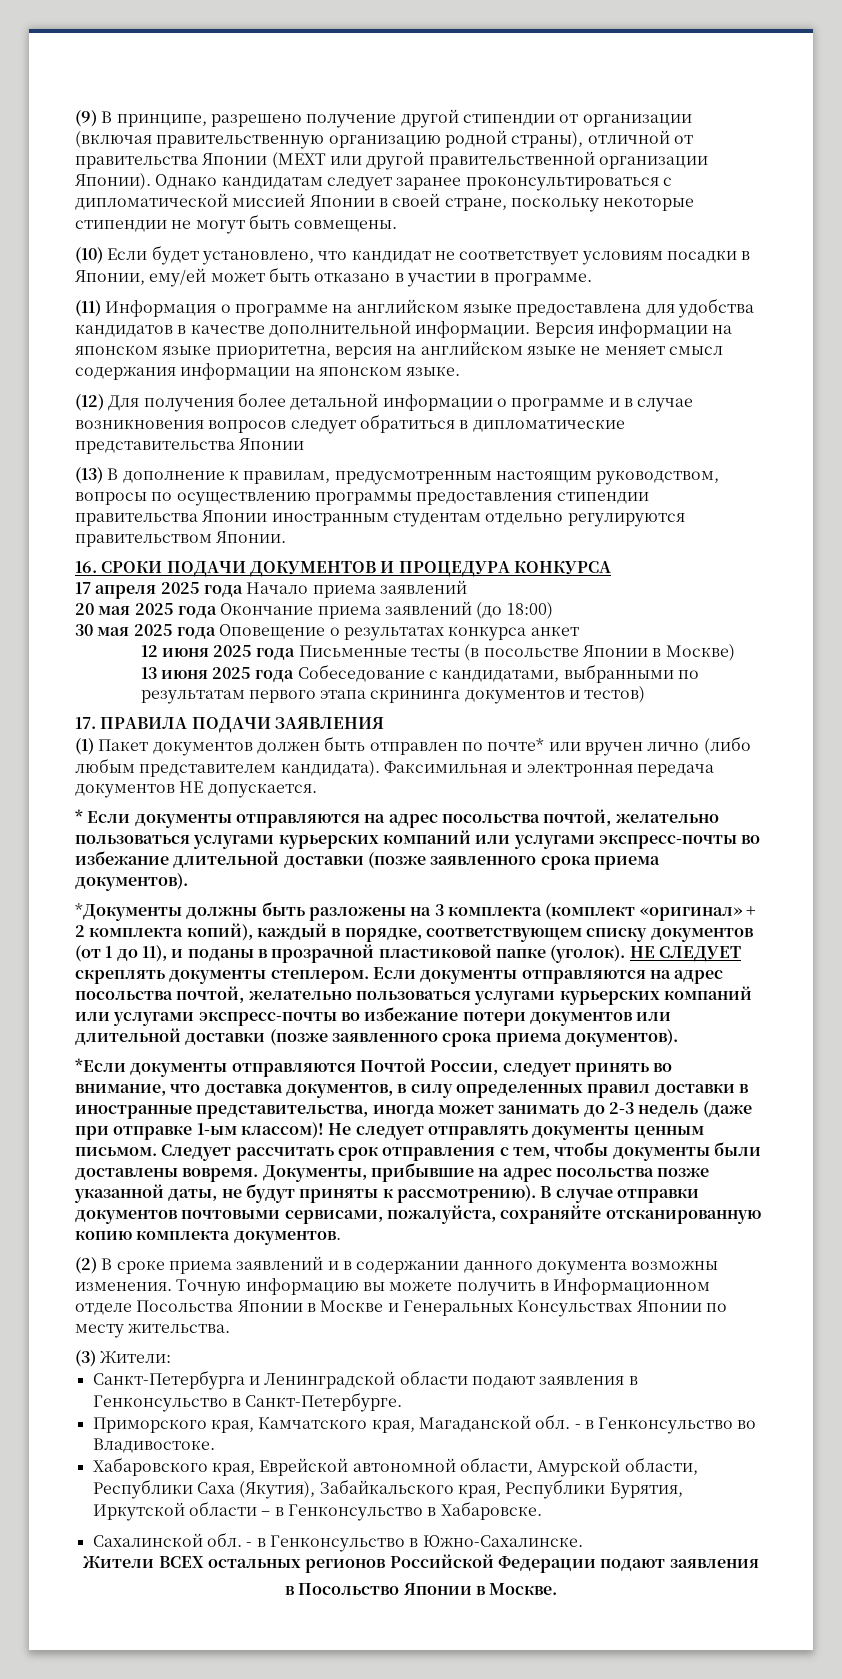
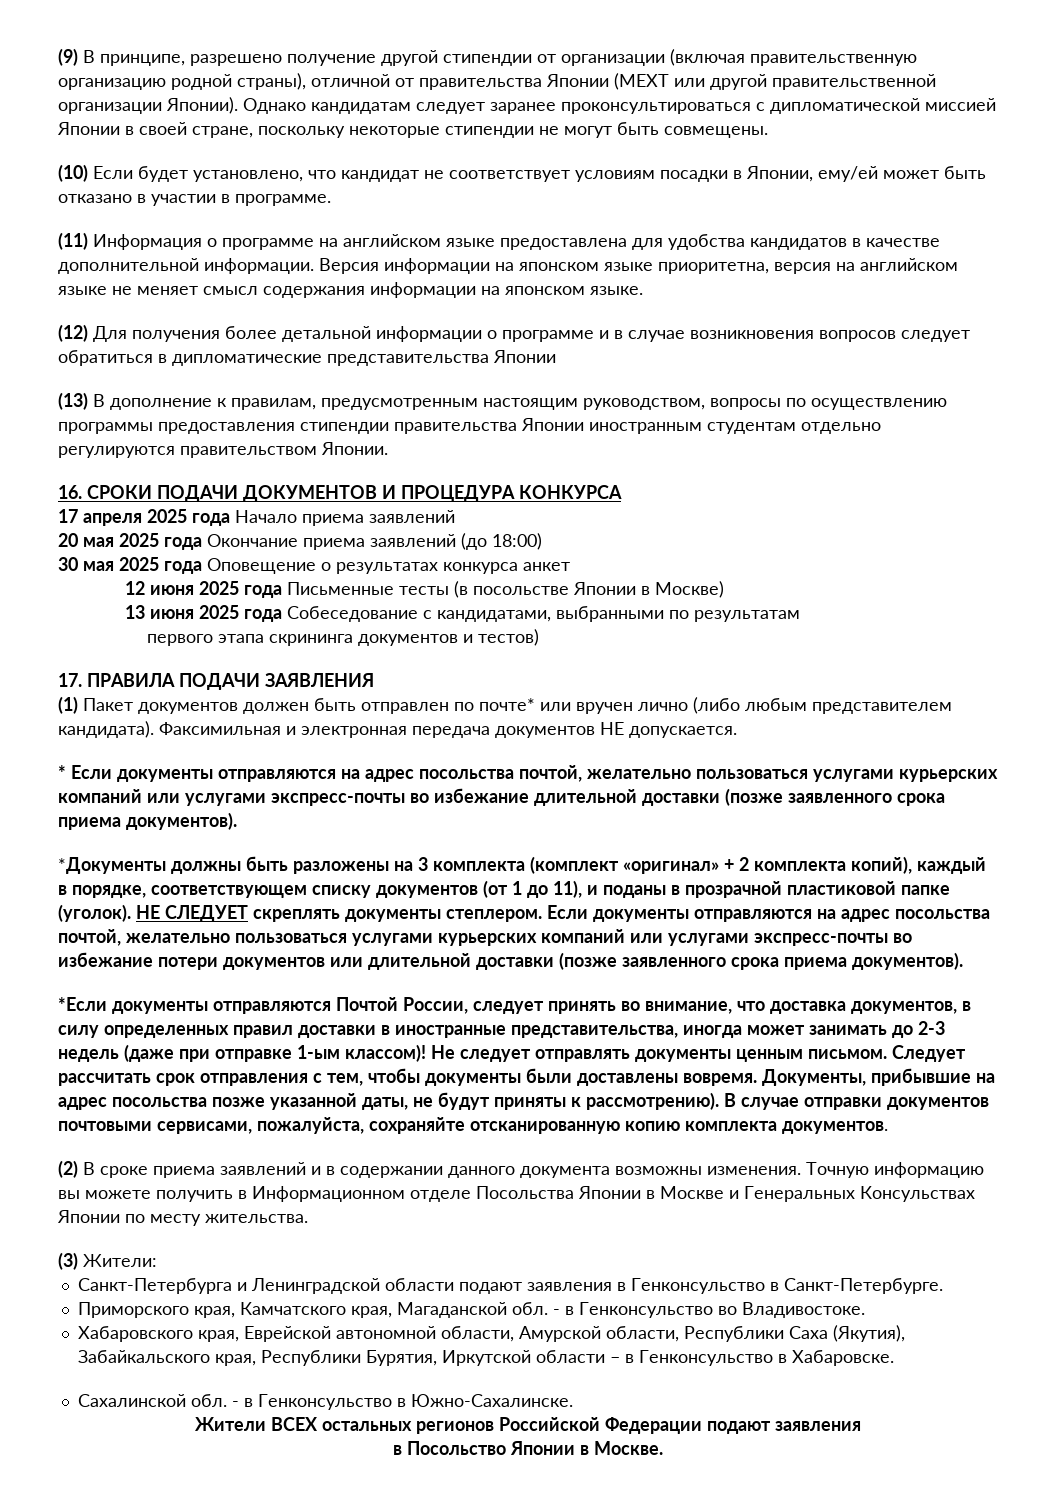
(245, 697) none -> (801, 616) //

